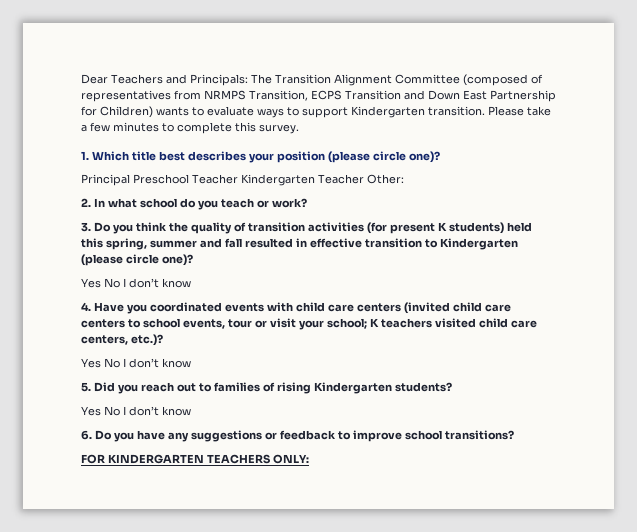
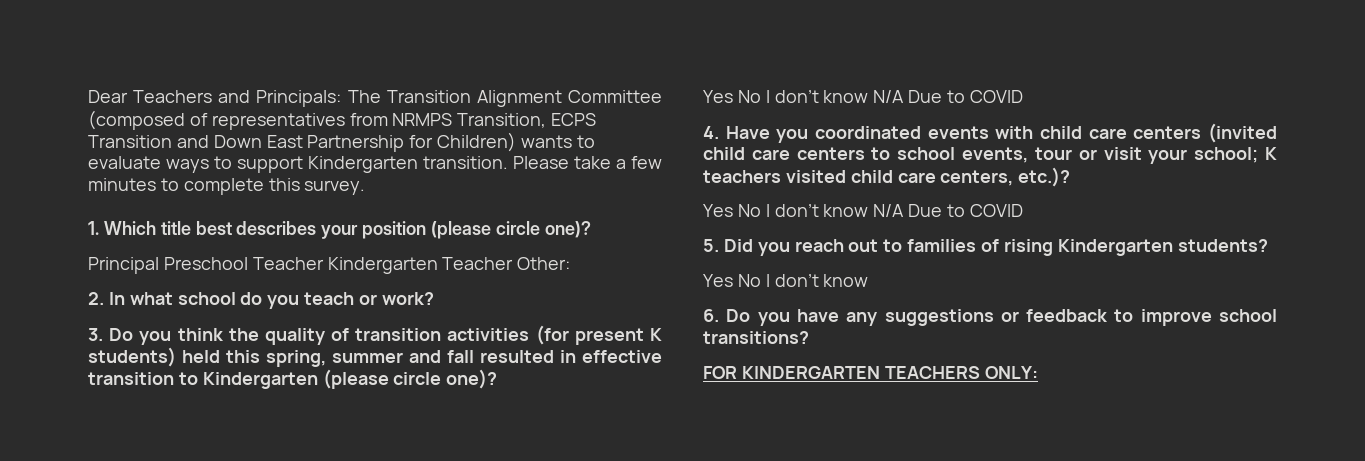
(191, 283) none -> [873,90,1023,103] N/A Due to COVID
(191, 363) none -> [873,204,1023,217] N/A Due to COVID

